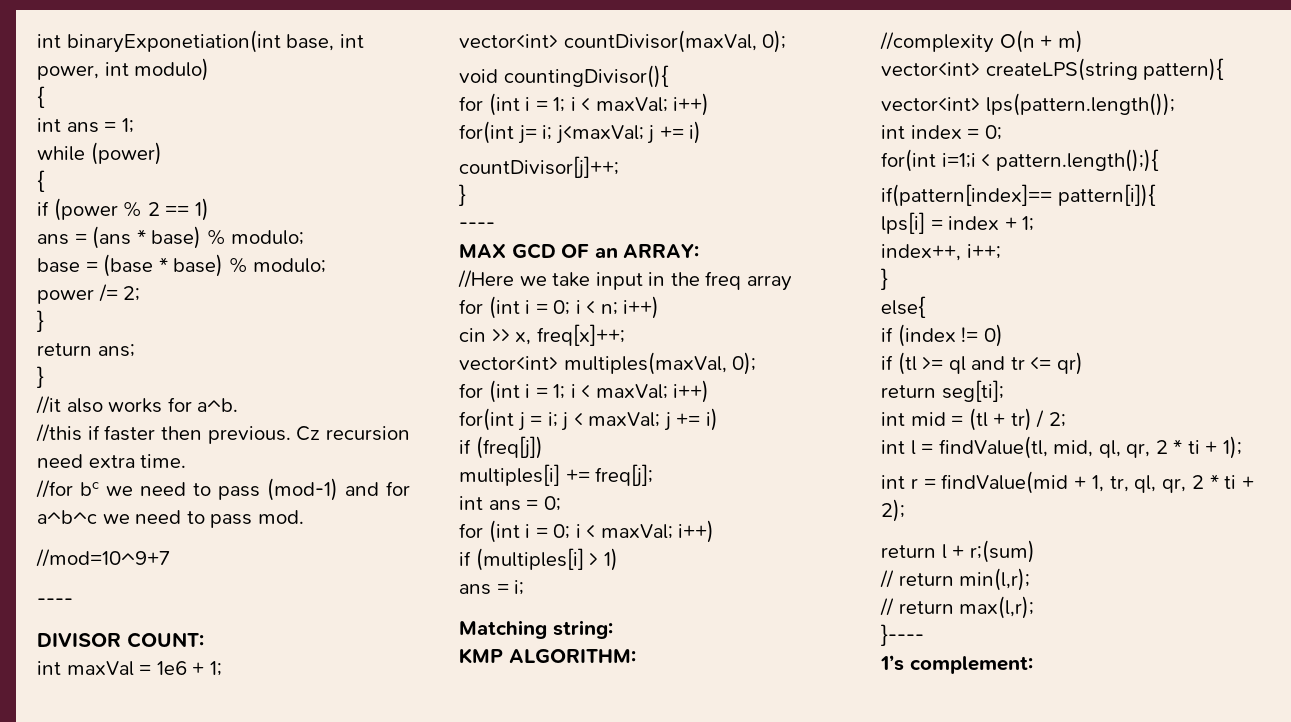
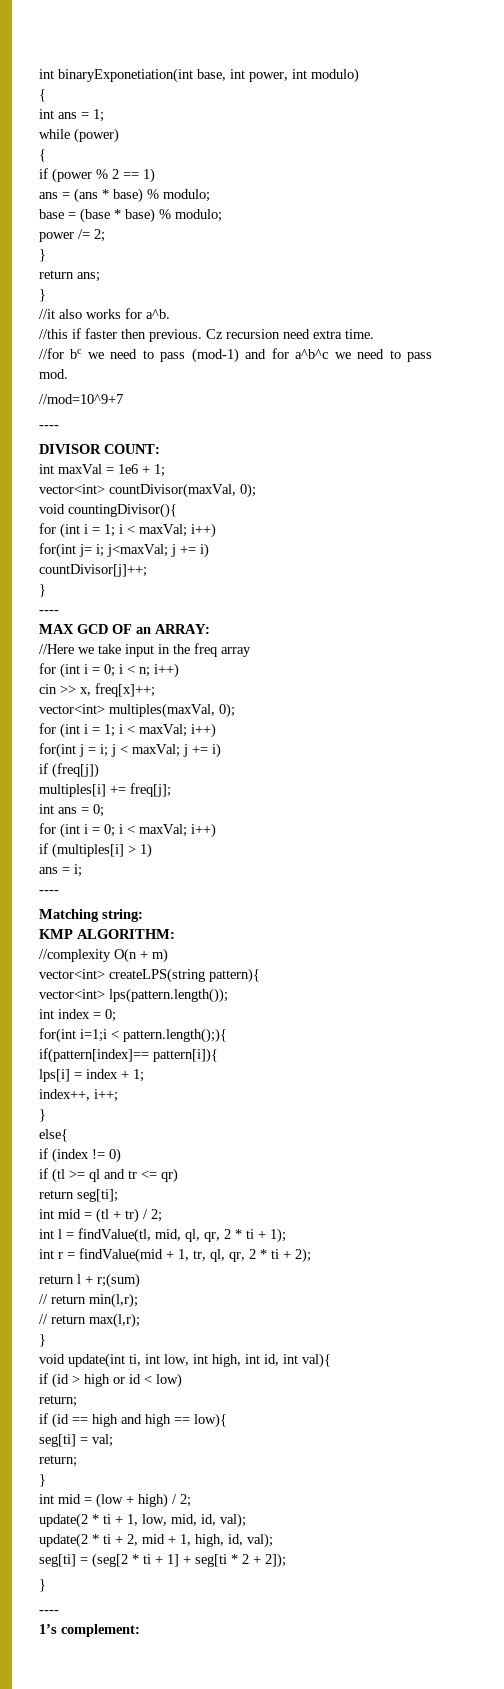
(525, 587) none -> [39,890,59,894] // ----
[881,624,924,646] }---- -> [39,1334,46,1347] [39,1353,331,1368] [39,1373,182,1388] [39,1395,77,1407] [39,1413,227,1428] [39,1434,113,1447] [39,1455,77,1467] [39,1474,46,1487] [39,1493,191,1508] [39,1513,246,1528] [39,1533,273,1548] [39,1553,286,1568] [39,1579,46,1592] [39,1610,59,1614] } // void update(int ti, int low, int high, int id, int val){ // if (id > high or id < low) // return; // if (id == high and high == low){ // seg[ti] = val; // return; // } // int mid = (low + high) / 2; // update(2 * ti + 1, low, mid, id, val); // update(2 * ti + 2, mid + 1, high, id, val); // seg[ti] = (seg[2 * ti + 1] + seg[ti * 2 + 2]); // } // ----

